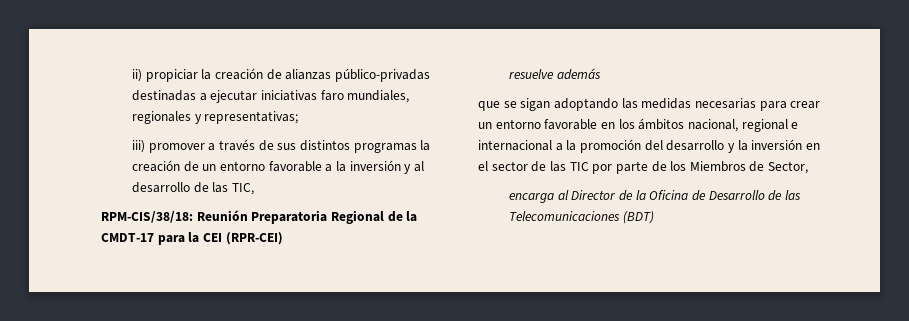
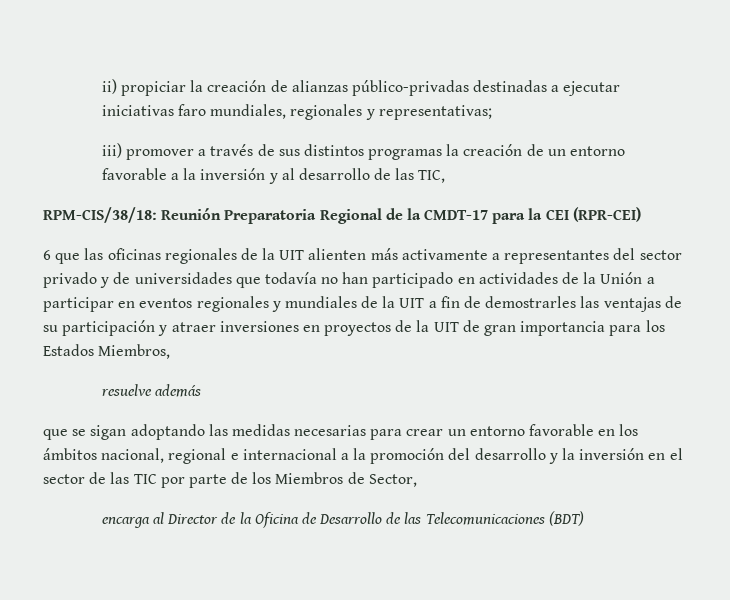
(283, 238) none -> [43,248,682,264] [43,272,655,288] [43,296,682,312] [43,320,665,336] [43,344,171,359] // 6 que las oficinas regionales de la UIT alienten más activamente a representantes del sector privado y de universidades que todavía no han participado en actividades de la Unión a participar en eventos regionales y mundiales de la UIT a fin de demostrarles las ventajas de su participación y atraer inversiones en proyectos de la UIT de gran importancia para los Estados Miembros,

